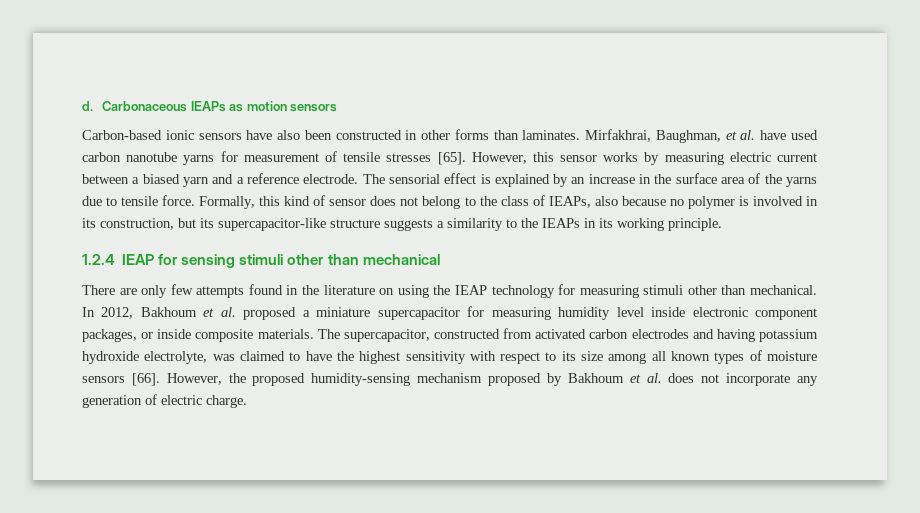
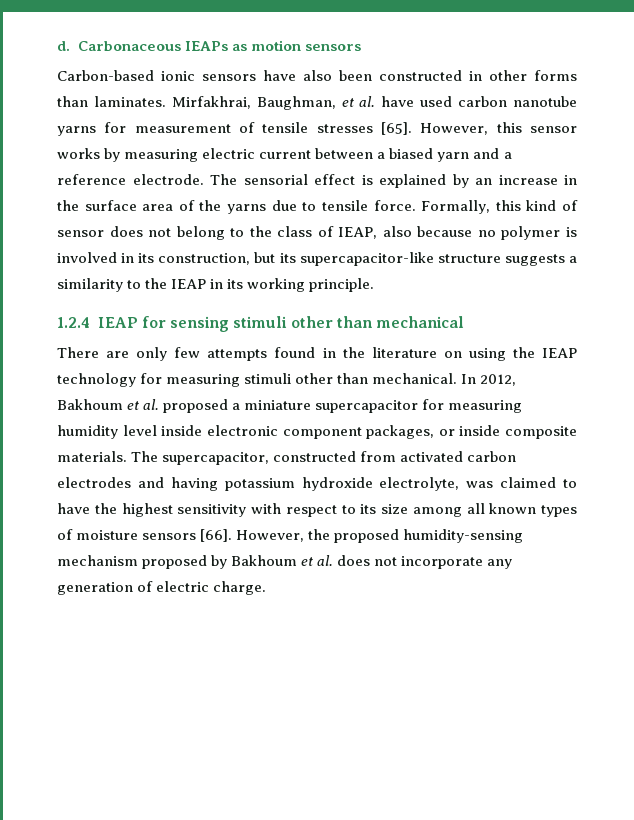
[548,196,591,208] IEAPs, -> [338,227,378,239] IEAP,
[542,218,580,228] IEAPs -> [171,279,207,289] IEAP

